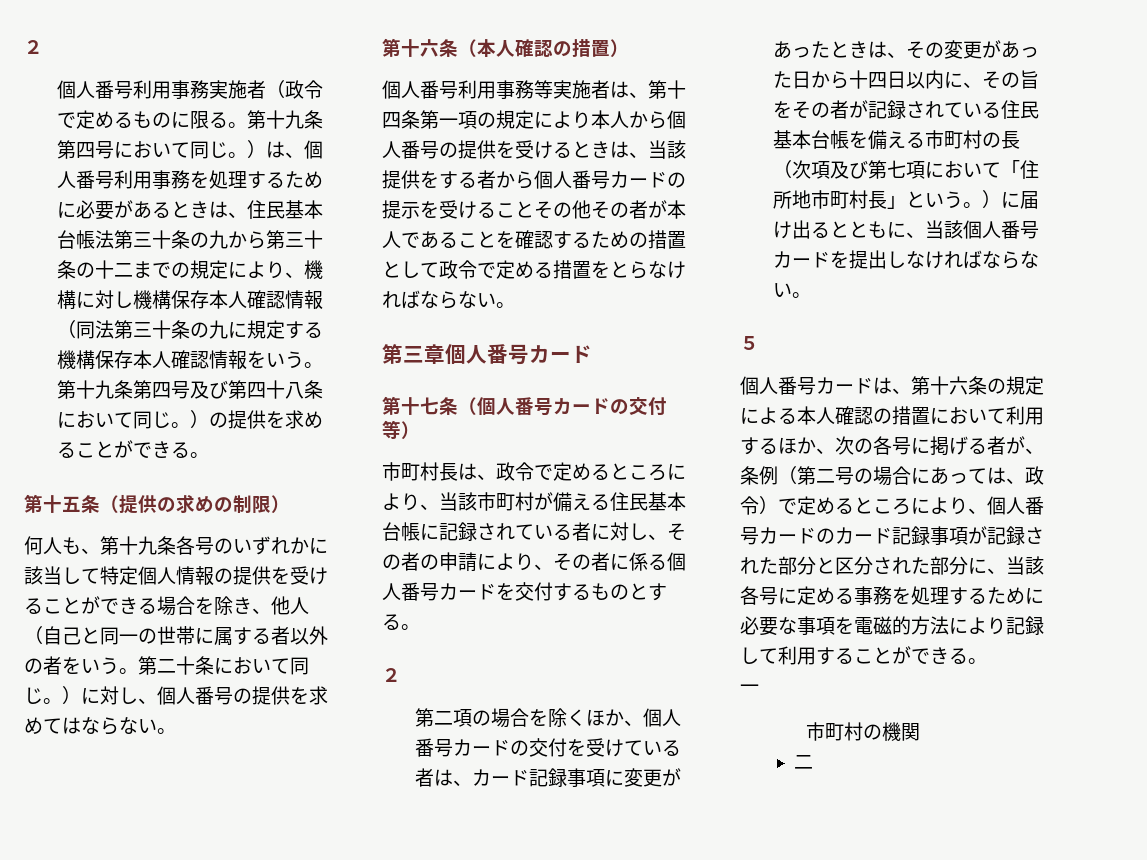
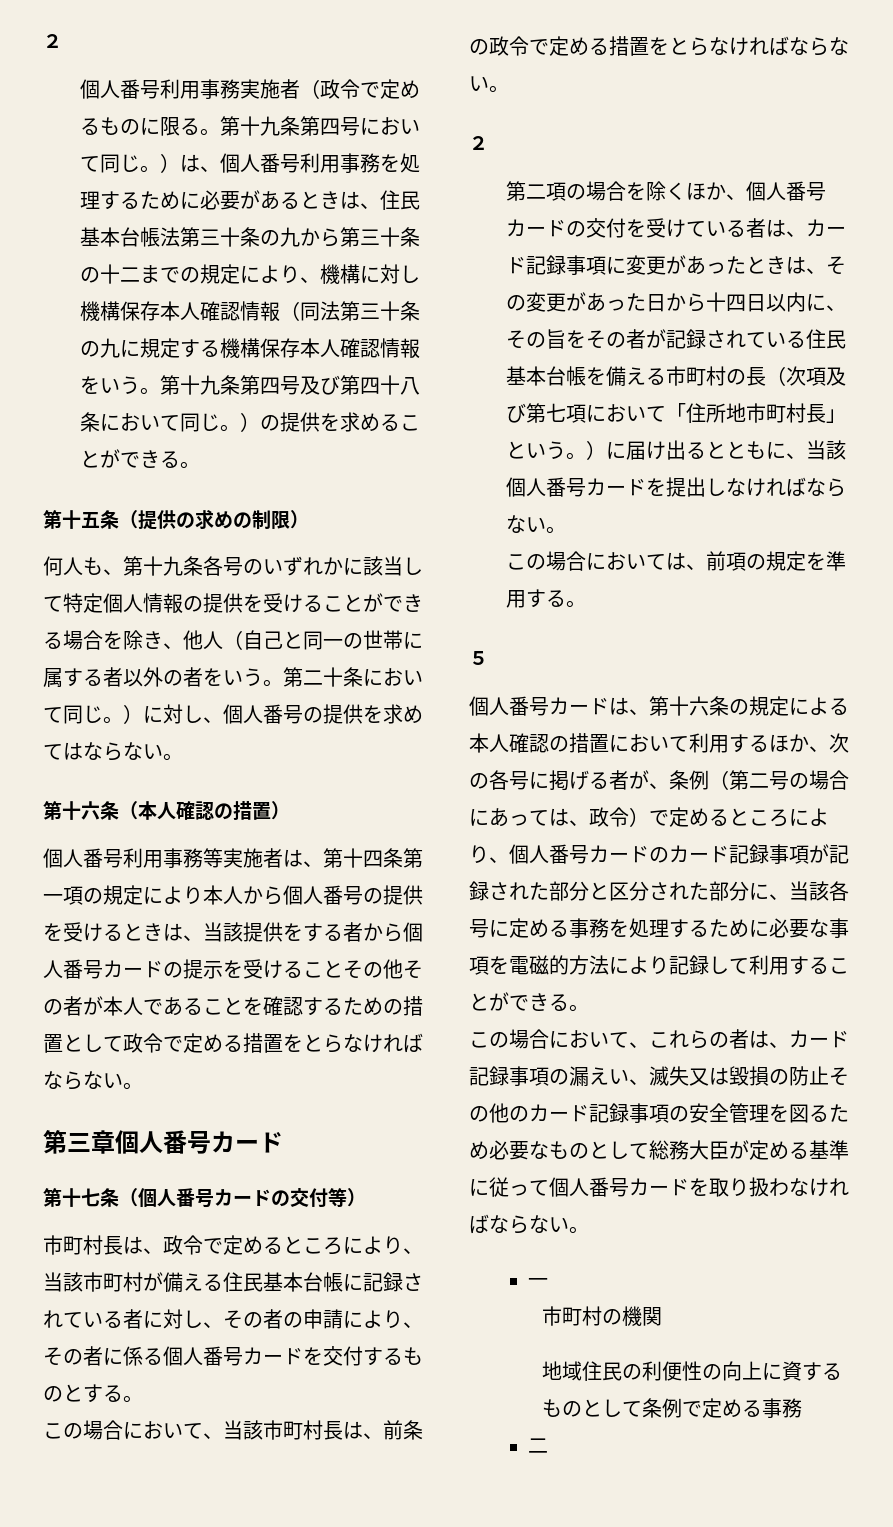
(420, 627) none -> [43,1420,423,1440] [469,36,849,56] [469,76,509,93] // この場合において、当該市町村長は、前条の政令で定める措置をとらなければならない。
(811, 295) none -> [505,551,846,571] [505,589,586,608] // この場合においては、前項の規定を準用する。
[740,684,759,693] [805,722,920,741] 一 // 市町村の機関 -> [469,1029,849,1049] [469,1066,849,1086] [469,1103,849,1123] [469,1140,849,1160] [469,1177,849,1197] [469,1214,589,1234] [527,1278,548,1287] [542,1306,663,1326] [542,1361,843,1381] [542,1398,803,1418] この場合において、これらの者は、カード記録事項の漏えい、滅失又は毀損の防止その他のカード記録事項の安全管理を図るため必要なものとして総務大臣が定める基準に従って個人番号カードを取り扱わなければならない。 // 一 // 市町村の機関 // 地域住民の利便性の向上に資するものとして条例で定める事務

